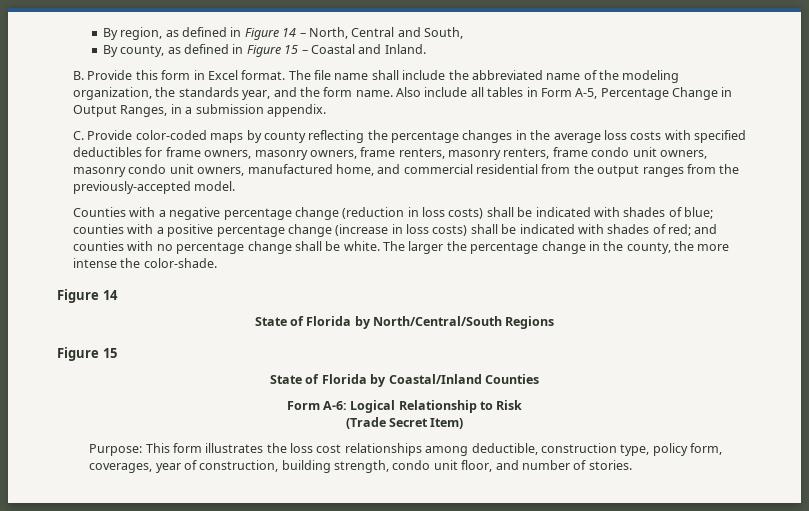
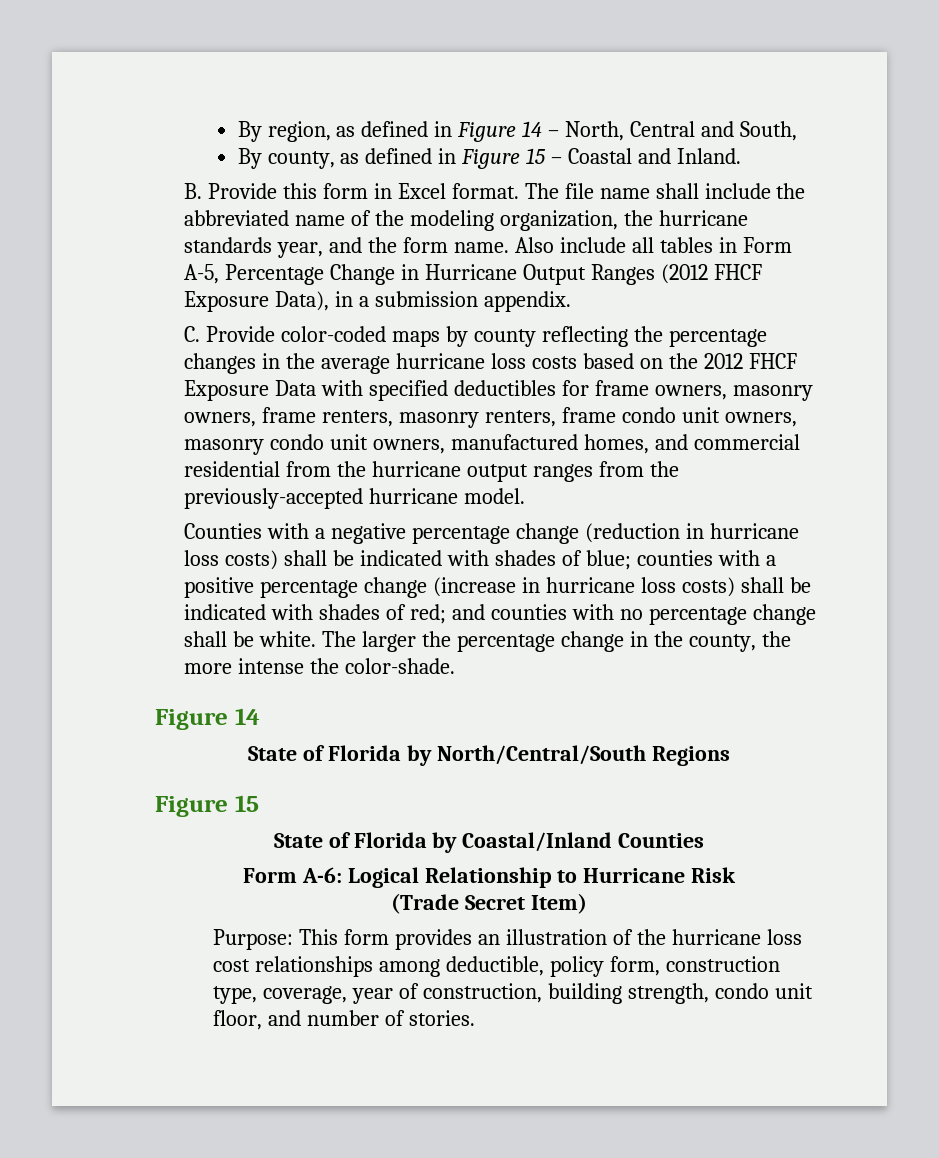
(176, 92) none -> [658,210,748,226] hurricane
[73,105,168,117] Output Ranges, -> [424,264,762,285] [184,291,330,312] Hurricane Output Ranges (2012 FHCF Exposure Data),
(601, 138) none -> [395,353,485,369] hurricane
(662, 135) none -> [582,353,797,369] [184,380,317,401] based on the 2012 FHCF Exposure Data
[335,164,374,176] home, -> [583,434,649,454] homes,
(594, 169) none -> [372,461,462,477] hurricane
(192, 187) none -> [369,488,459,504] hurricane
(419, 212) none -> [709,523,799,539] hurricane
(403, 229) none -> [545,577,635,593] hurricane
(494, 405) none -> [583,868,686,883] Hurricane
[205,443,287,453] illustrates the -> [395,929,761,950] provides an illustration of the hurricane
[540,443,723,456] [89,463,153,473] construction type, policy form, coverages, -> [550,956,781,977] [213,986,348,1004] policy form, construction type, coverage,

